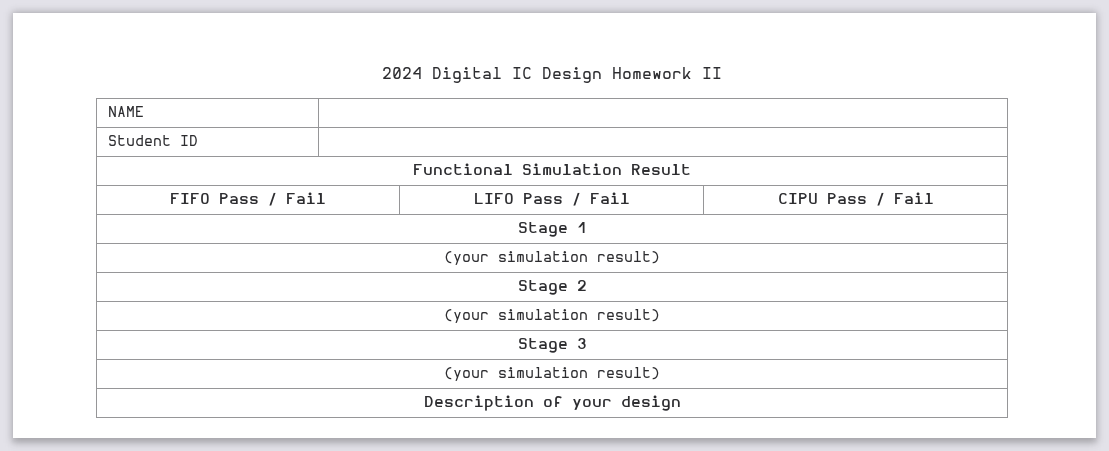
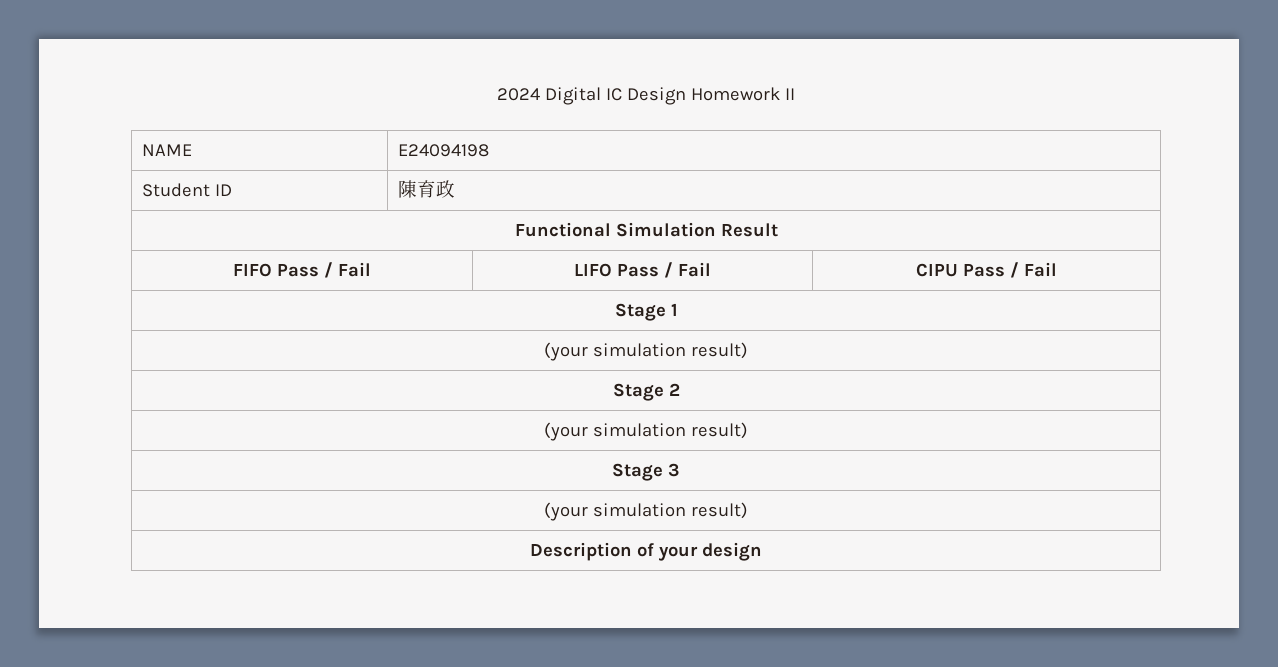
(144, 111) none -> [398,144,490,157] E24094198
(198, 140) none -> [398,180,456,198] 陳育政

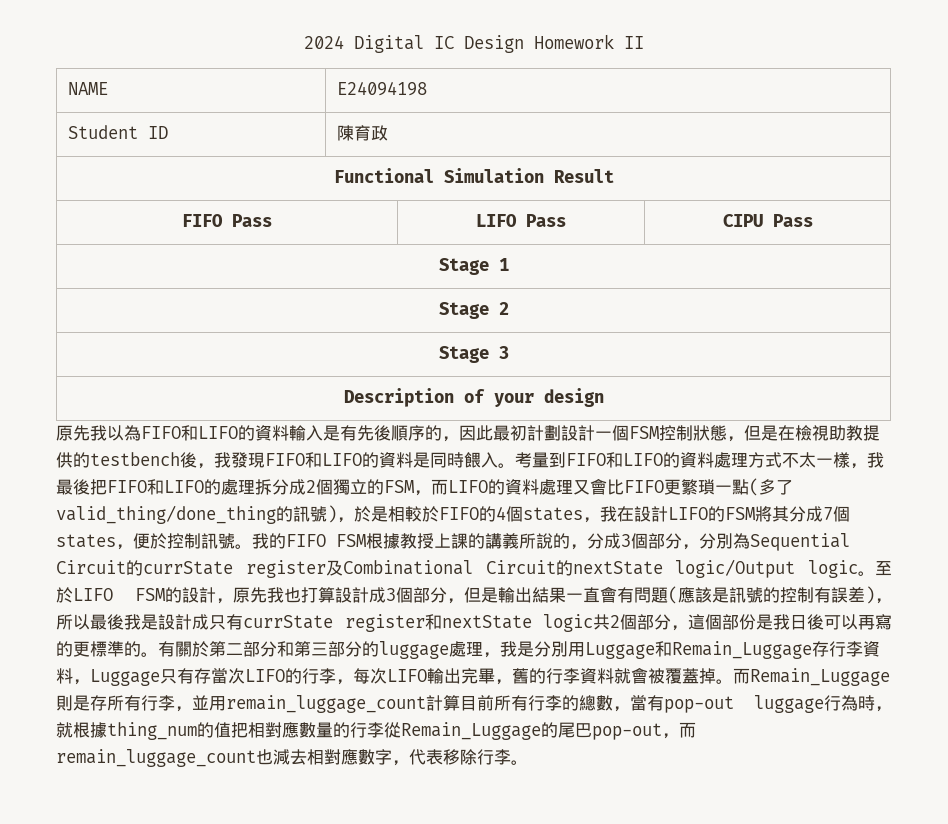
[323,262,371,278] / Fail -> (272, 220) none
[663,262,711,278] / Fail -> (566, 220) none
[1009,262,1057,278] / Fail -> (813, 220) none
[544,342,748,361] // (your simulation result) -> (509, 264) none
[544,422,748,441] // (your simulation result) -> (509, 308) none
[544,502,748,521] // (your simulation result) -> (509, 352) none
(762, 551) none -> [56,425,880,442] [56,452,884,469] [56,478,793,496] [56,505,850,524] [56,533,850,551] [56,559,892,578] [56,586,892,604] [56,613,892,632] [56,641,880,659] [56,667,890,686] [56,695,892,713] [56,722,696,740] [56,749,528,767] // 原先我以為FIFO和LIFO的資料輸入是有先後順序的，因此最初計劃設計一個FSM控制狀態，但是在檢視助教提供的testbench後，我發現FIFO和LIFO的資料是同時餵入。考量到FIFO和LIFO的資料處理方式不太一樣，我最後把FIFO和LIFO的處理拆分成2個獨立的FSM，而LIFO的資料處理又會比FIFO更繁瑣一點(多了valid_thing/done_thing的訊號)，於是相較於FIFO的4個states，我在設計LIFO的FSM將其分成7個states，便於控制訊號。我的FIFO FSM根據教授上課的講義所說的，分成3個部分，分別為Sequential Circuit的currState register及Combinational Circuit的nextState logic/Output logic。至於LIFO FSM的設計，原先我也打算設計成3個部分，但是輸出結果一直會有問題(應該是訊號的控制有誤差)，所以最後我是設計成只有currState register和nextState logic共2個部分，這個部份是我日後可以再寫的更標準的。有關於第二部分和第三部分的luggage處理，我是分別用Luggage和Remain_Luggage存行李資料，Luggage只有存當次LIFO的行李，每次LIFO輸出完畢，舊的行李資料就會被覆蓋掉。而Remain_Luggage則是存所有行李，並用remain_luggage_count計算目前所有行李的總數，當有pop-out luggage行為時，就根據thing_num的值把相對應數量的行李從Remain_Luggage的尾巴pop-out，而remain_luggage_count也減去相對應數字，代表移除行李。

